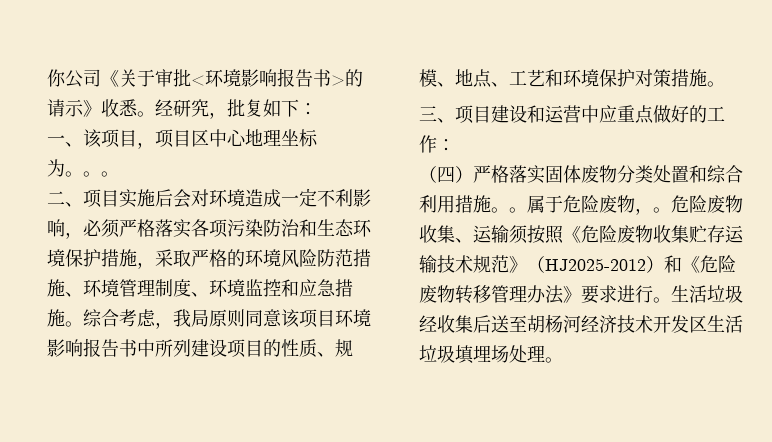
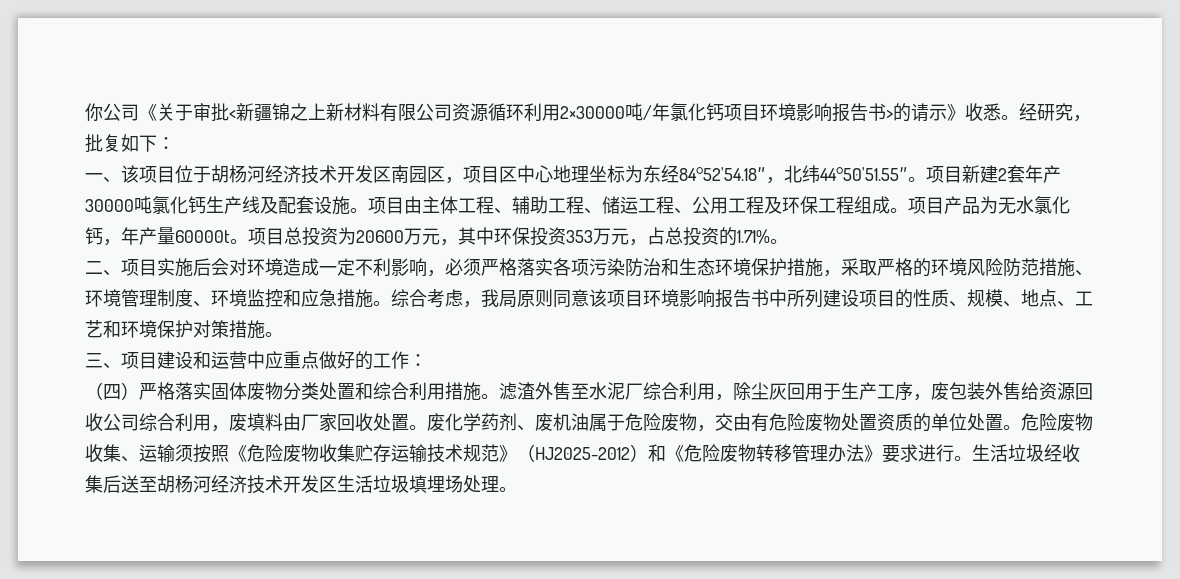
(205, 80) none -> [236,103,760,122] 新疆锦之上新材料有限公司资源循环利用2×30000吨/年氯化钙项目
(137, 138) none -> [175,165,445,184] 位于胡杨河经济技术开发区南园区
[65,171,101,177] 。。 -> [643,165,1061,184] [85,196,1070,215] [85,227,770,246] 东经84°52'54.18″，北纬44°50'51.55″。项目新建2套年产30000吨氯化钙生产线及配套设施。项目由主体工程、辅助工程、储运工程、公用工程及环保工程组成。项目产品为无水氯化钙，年产量60000t。项目总投资为20600万元，其中环保投资353万元，占总投资的1.71%
[509,195,653,215] 。属于危险废物， -> [499,382,1093,401] [85,413,1003,432] 滤渣外售至水泥厂综合利用，除尘灰回用于生产工序，废包装外售给资源回收公司综合利用，废填料由厂家回收处置。废化学药剂、废机油属于危险废物，交由有危险废物处置资质的单位处置

